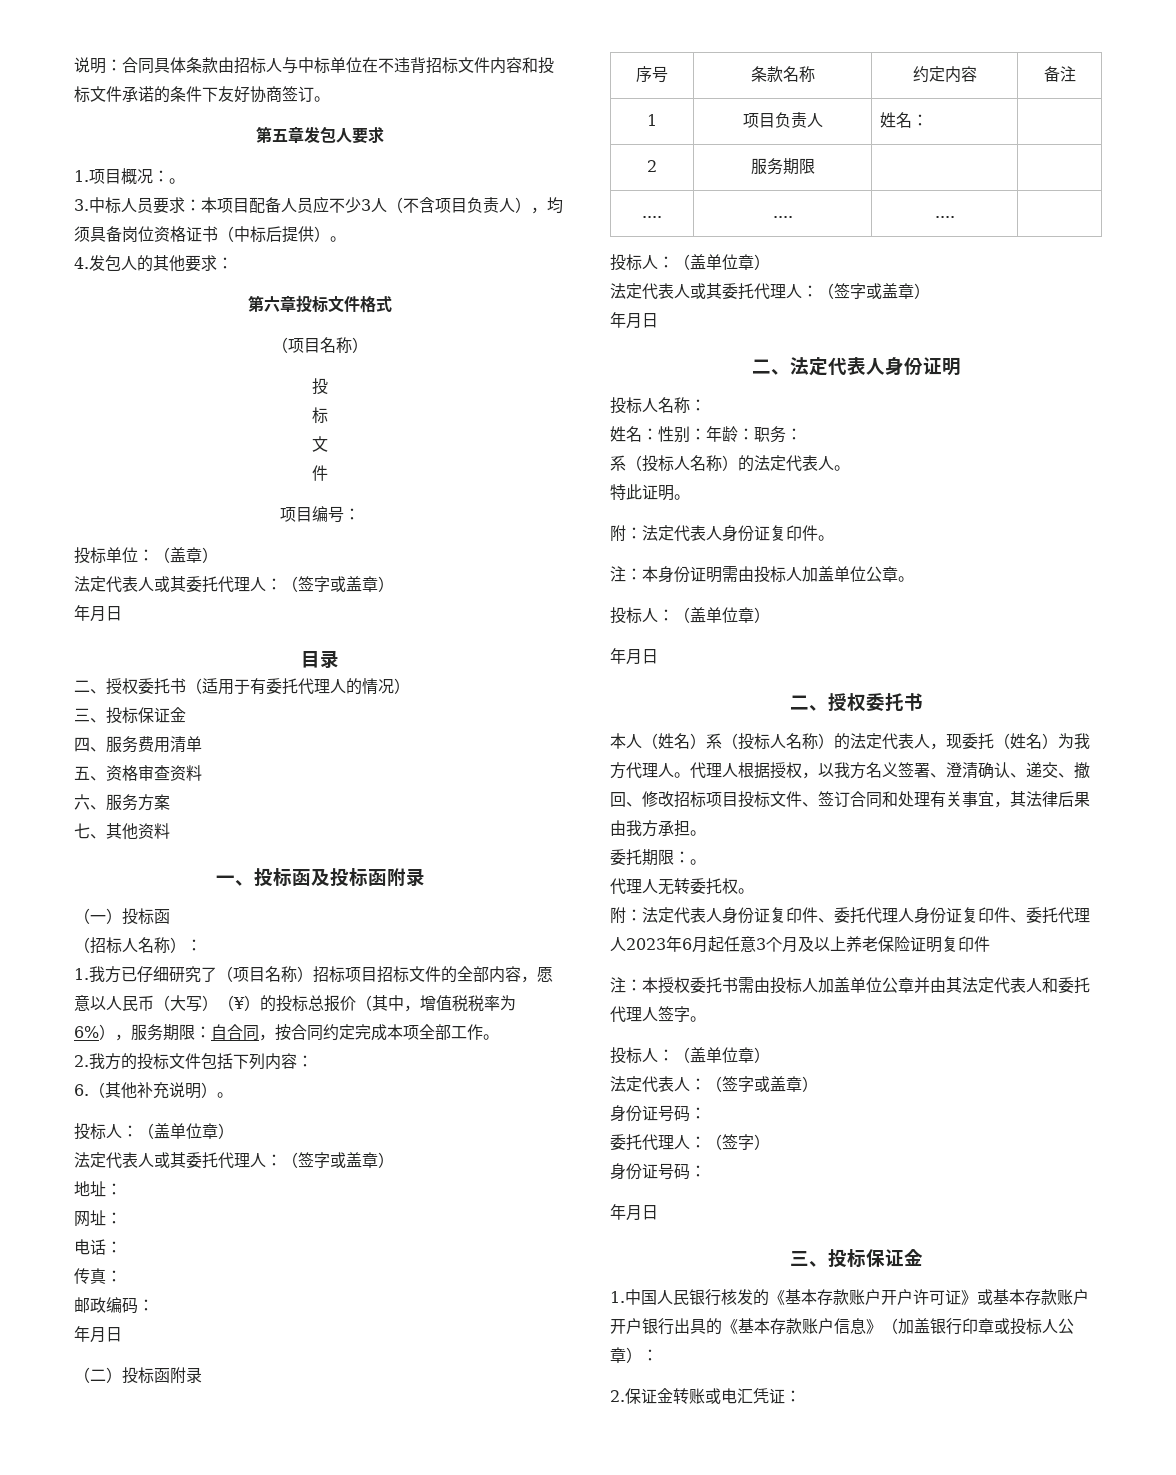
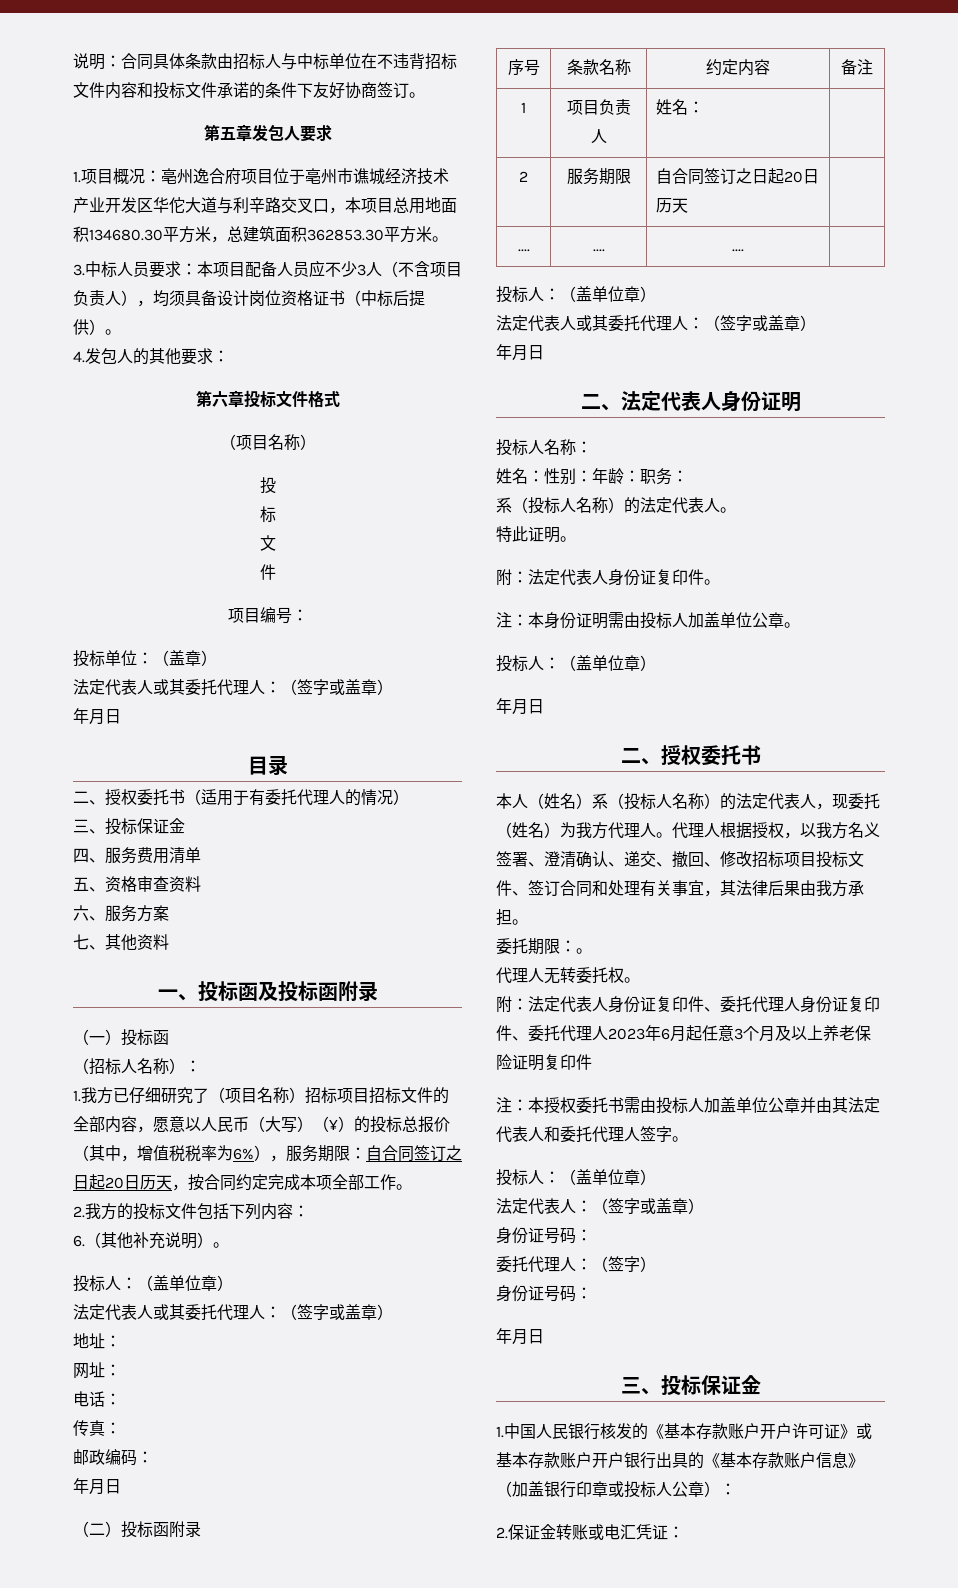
(169, 176) none -> [161,168,449,185] [73,197,457,214] [73,226,432,243] 亳州逸合府项目位于亳州市谯城经济技术产业开发区华佗大道与利辛路交叉口，本项目总用地面积134680.30平方米，总建筑面积362853.30平方米
(122, 234) none -> [217,290,249,306] 设计
(259, 1033) none -> [414,1145,462,1161] [73,1174,172,1190] 签订之日起20日历天
(815, 166) none -> [656,168,820,185] [656,198,689,213] 自合同签订之日起20日历天

